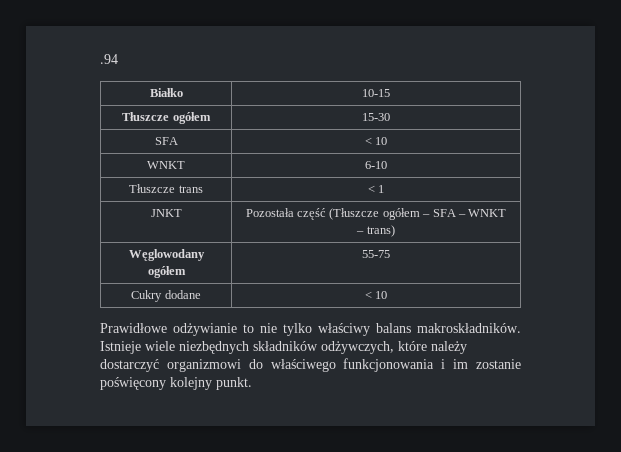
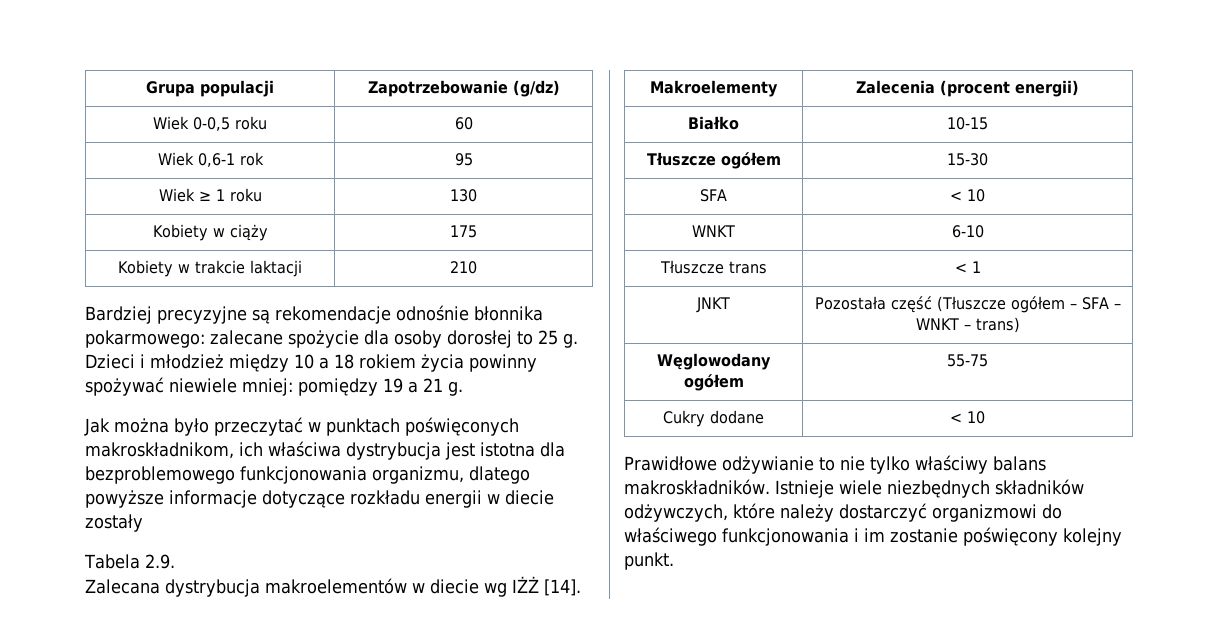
[100,54,118,64] .94 -> [146,80,274,97] [367,80,560,97] [153,116,267,131] [454,117,473,130] [157,152,264,167] [454,153,473,166] [158,188,262,202] [450,189,477,202] [152,224,268,241] [450,225,477,238] [118,260,302,277] [450,261,477,274] [85,305,543,324] [85,330,578,348] [85,354,537,372] [85,377,463,396] [84,417,519,436] [85,441,565,460] [85,466,530,484] [85,490,554,508] [85,514,143,532] [84,554,175,569] [85,576,581,597] [650,80,778,97] [856,80,1079,97] Grupa populacji | Zapotrzebowanie (g/dz) // Wiek 0-0,5 roku | 60 // Wiek 0,6-1 rok | 95 // Wiek ≥ 1 roku | 130 // Kobiety w ciąży | 175 // Kobiety w trakcie laktacji | 210 // Bardziej precyzyjne są rekomendacje odnośnie błonnika pokarmowego: zalecane spożycie dla osoby dorosłej to 25 g. Dzieci i młodzież między 10 a 18 rokiem życia powinny spożywać niewiele mniej: pomiędzy 19 a 21 g. // Jak można było przeczytać w punktach poświęconych makroskładnikom, ich właściwa dystrybucja jest istotna dla bezproblemowego funkcjonowania organizmu, dlatego powyższe informacje dotyczące rozkładu energii w diecie zostały // Tabela 2.9. // Zalecana dystrybucja makroelementów w diecie wg IŻŻ [14]. // Makroelementy | Zalecenia (procent energii)

